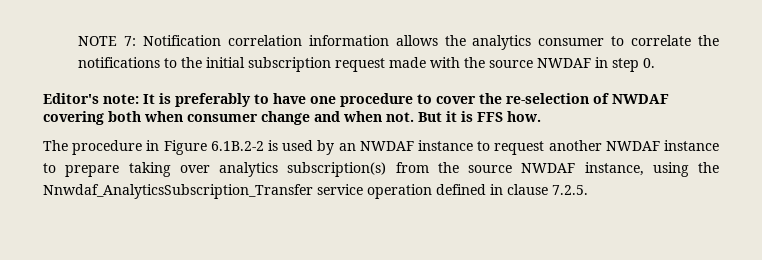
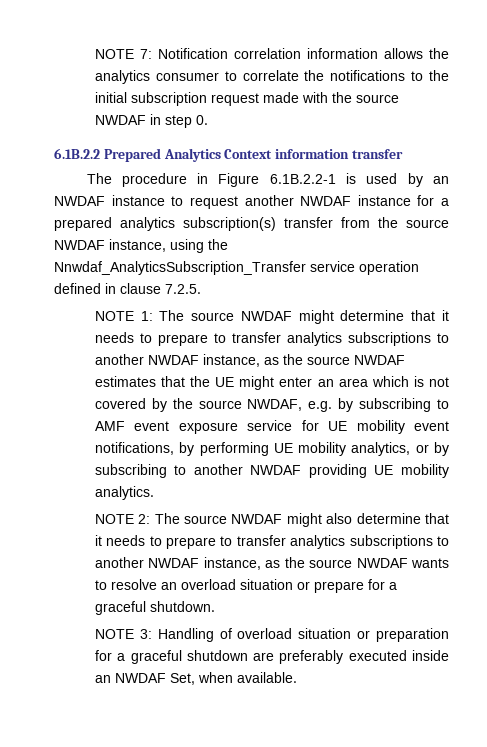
[43,93,669,107] [43,111,541,125] Editor's note: It is preferably to have one procedure to cover the re-selection of NWDAF covering both when consumer change and when not. But it is FFS how. -> [54,148,403,162] 6.1B.2.2 Prepared Analytics Context information transfer
[210,141,264,151] 6.1B.2-2 -> [269,174,336,184] 6.1B.2.2-1
[43,162,210,177] to prepare taking over -> [417,195,449,206] [54,217,112,231] for a prepared
(387, 169) none -> [284,217,333,228] transfer
(588, 190) none -> [94,310,449,324] [94,332,449,346] [94,354,405,367] [94,376,449,390] [94,398,449,412] [94,420,449,434] [94,442,449,456] [94,464,449,478] [94,486,154,500] [94,513,449,527] [94,535,449,549] [94,557,449,570] [94,579,397,593] [94,601,215,615] [94,628,449,642] [94,650,449,664] [94,672,297,685] // NOTE 1: The source NWDAF might determine that it needs to prepare to transfer analytics subscriptions to another NWDAF instance, as the source NWDAF estimates that the UE might enter an area which is not covered by the source NWDAF, e.g. by subscribing to AMF event exposure service for UE mobility event notifications, by performing UE mobility analytics, or by subscribing to another NWDAF providing UE mobility analytics. // NOTE 2: The source NWDAF might also determine that it needs to prepare to transfer analytics subscriptions to another NWDAF instance, as the source NWDAF wants to resolve an overload situation or prepare for a graceful shutdown. // NOTE 3: Handling of overload situation or preparation for a graceful shutdown are preferably executed inside an NWDAF Set, when available.

